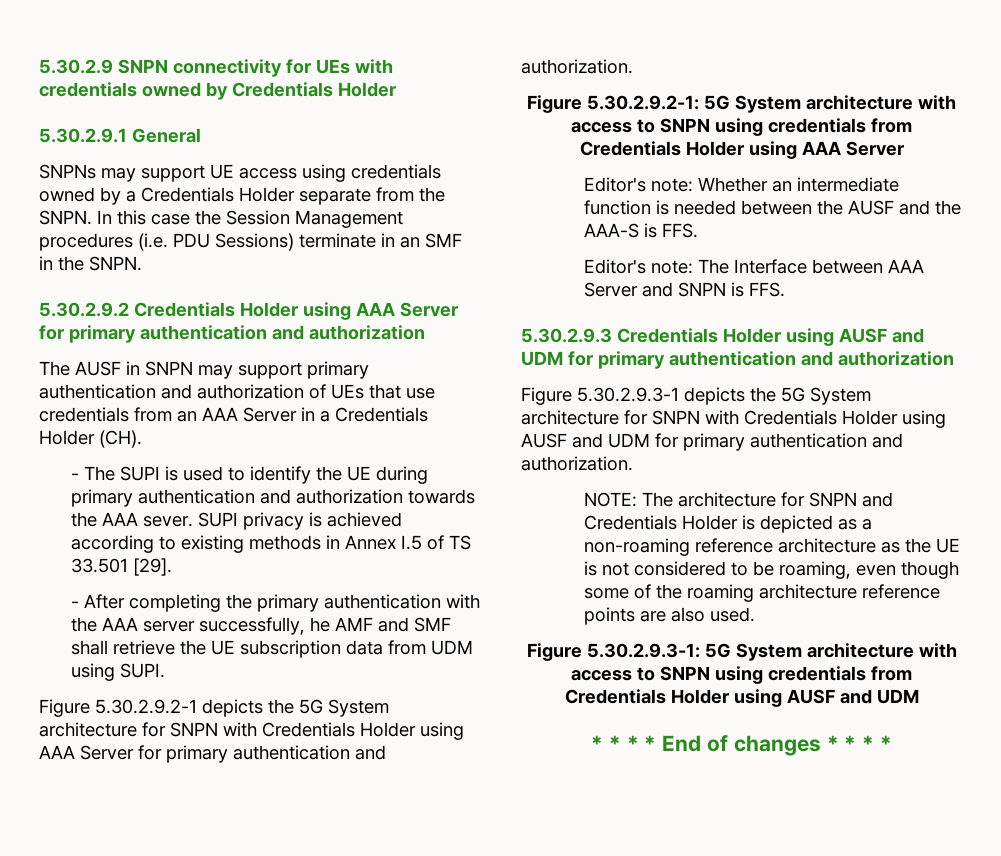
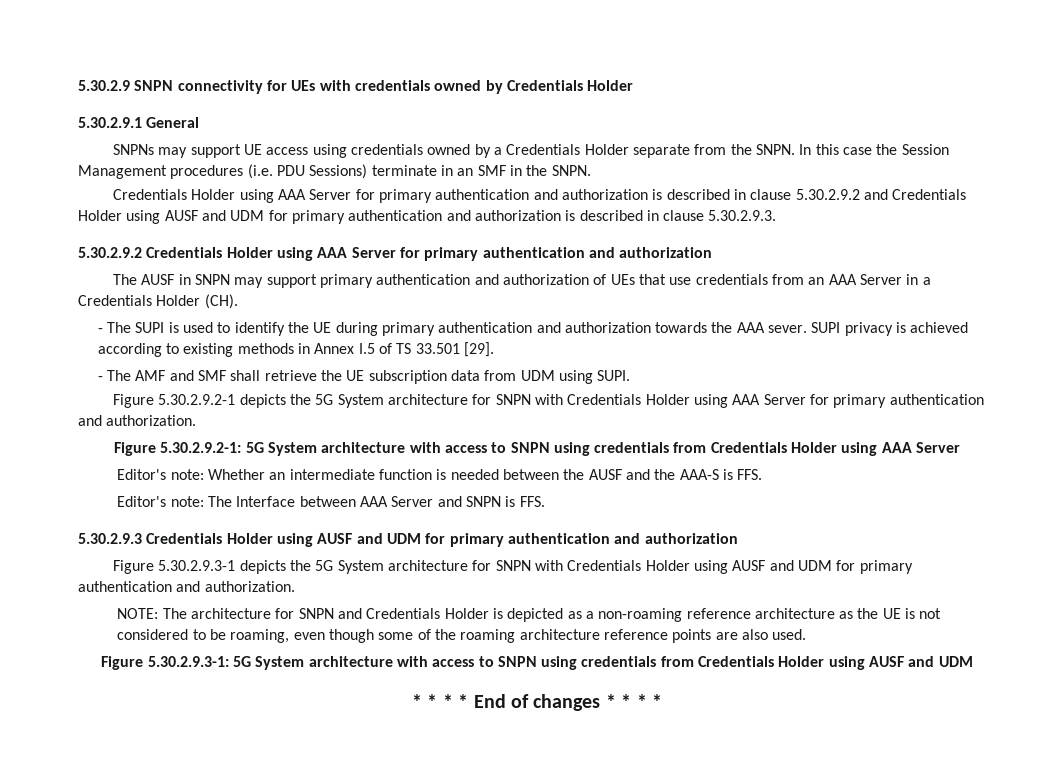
(142, 263) none -> [113,189,967,203] [78,210,777,224] // Credentials Holder using AAA Server for primary authentication and authorization is described in clause 5.30.2.9.2 and Credentials Holder using AUSF and UDM for primary authentication and authorization is described in clause 5.30.2.9.3.
[83,594,480,612] [70,617,330,635] After completing the primary authentication with the AAA server successfully, he -> [107,370,132,381] The

